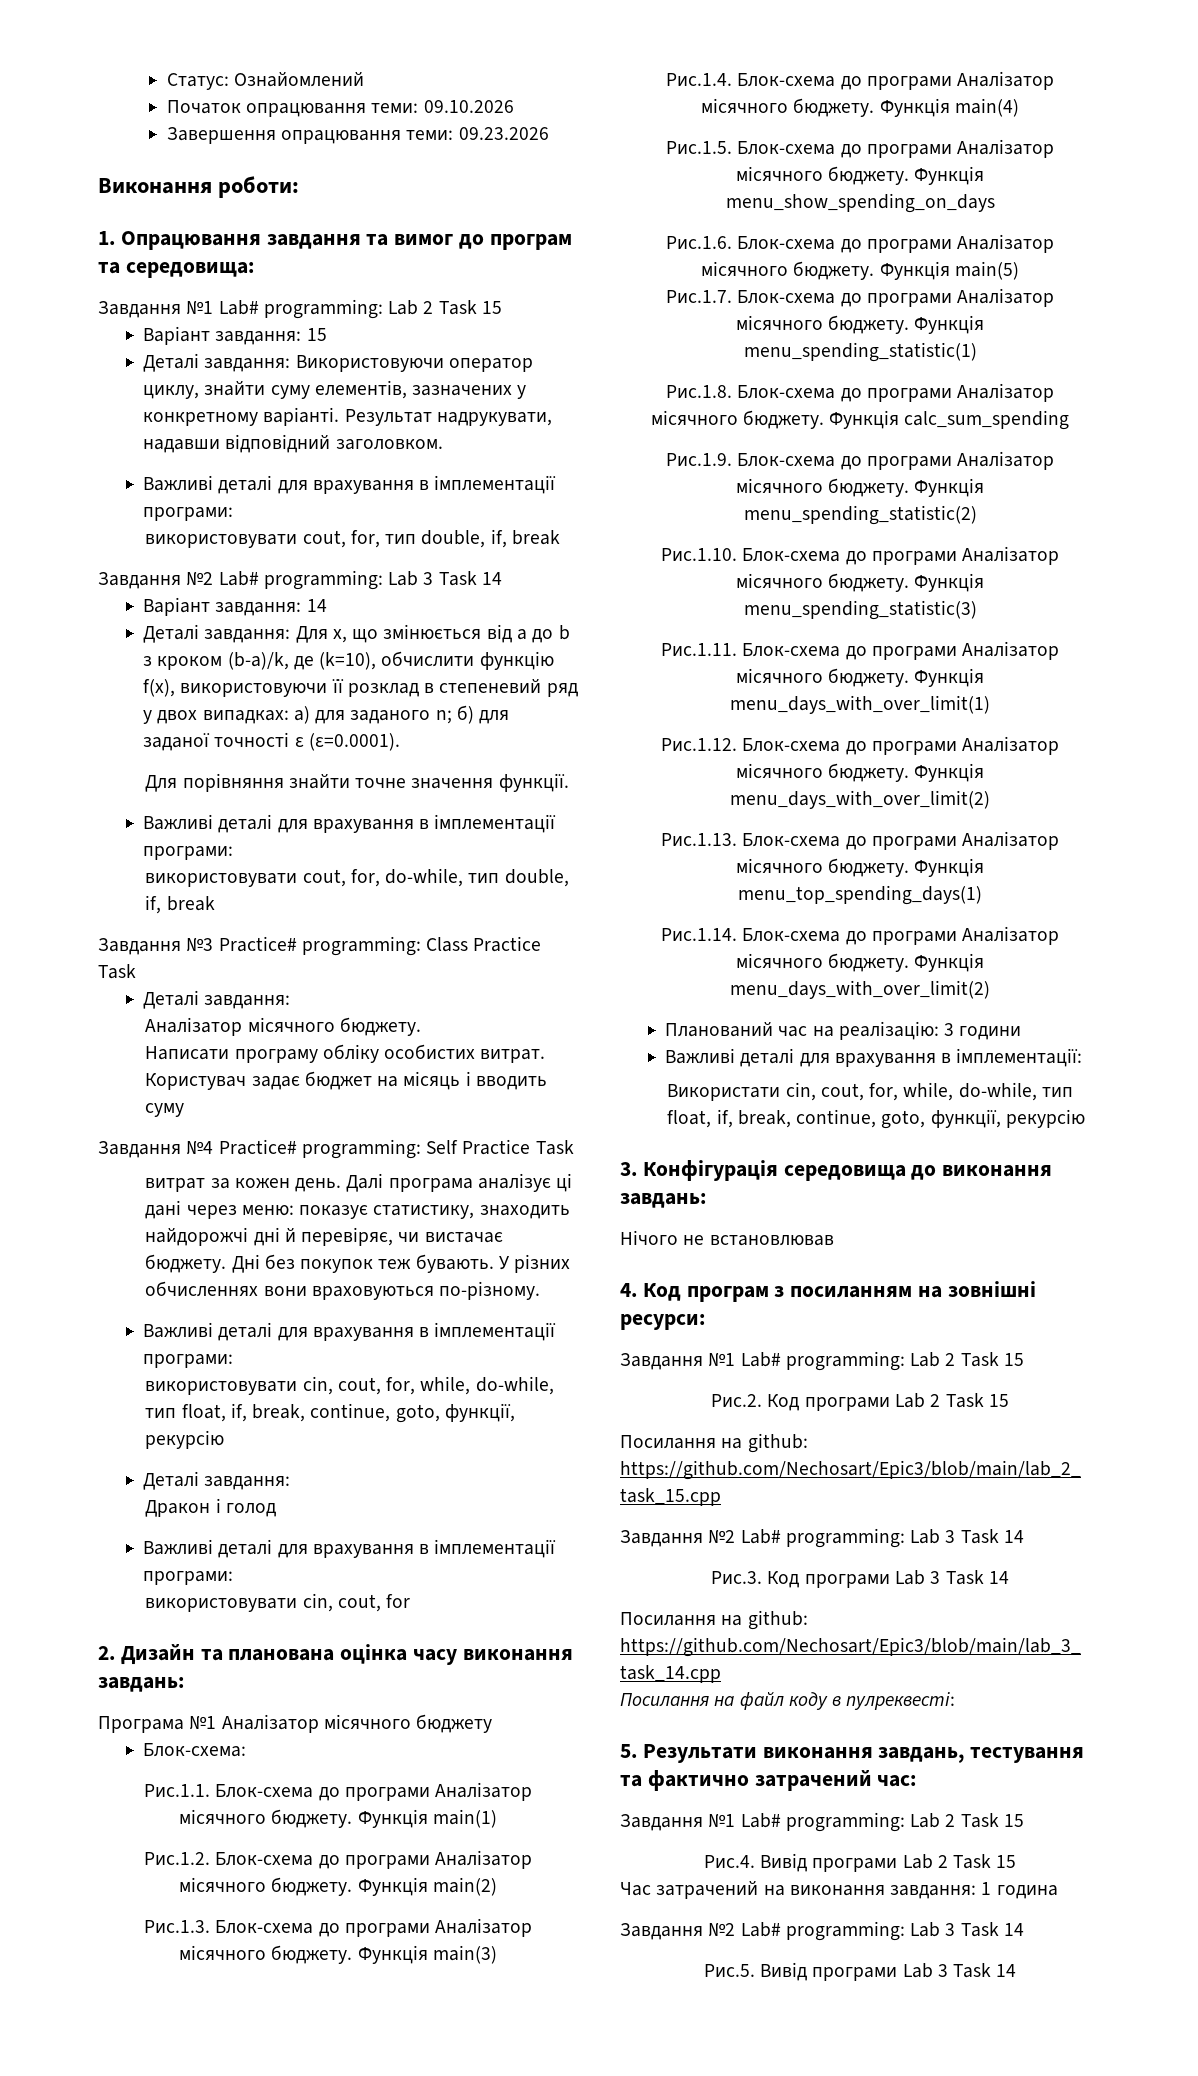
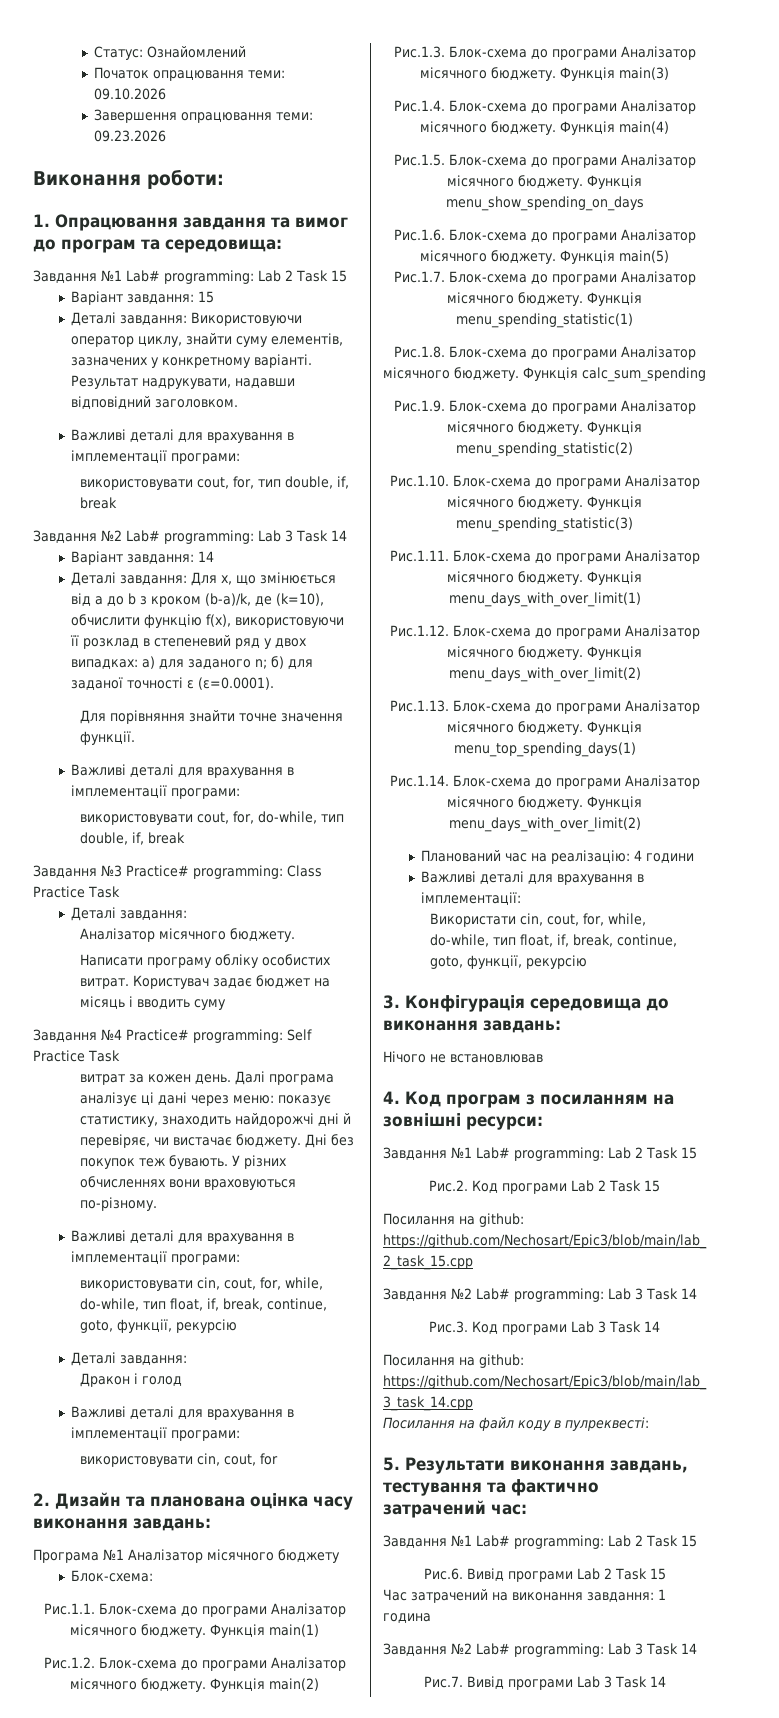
[944,1023,955,1036] 3 -> [634,850,643,861] 4
[703,1855,755,1868] Рис.4. -> [423,1568,463,1580] Рис.6.
[703,1964,755,1977] Рис.5. -> [423,1676,463,1688] Рис.7.

